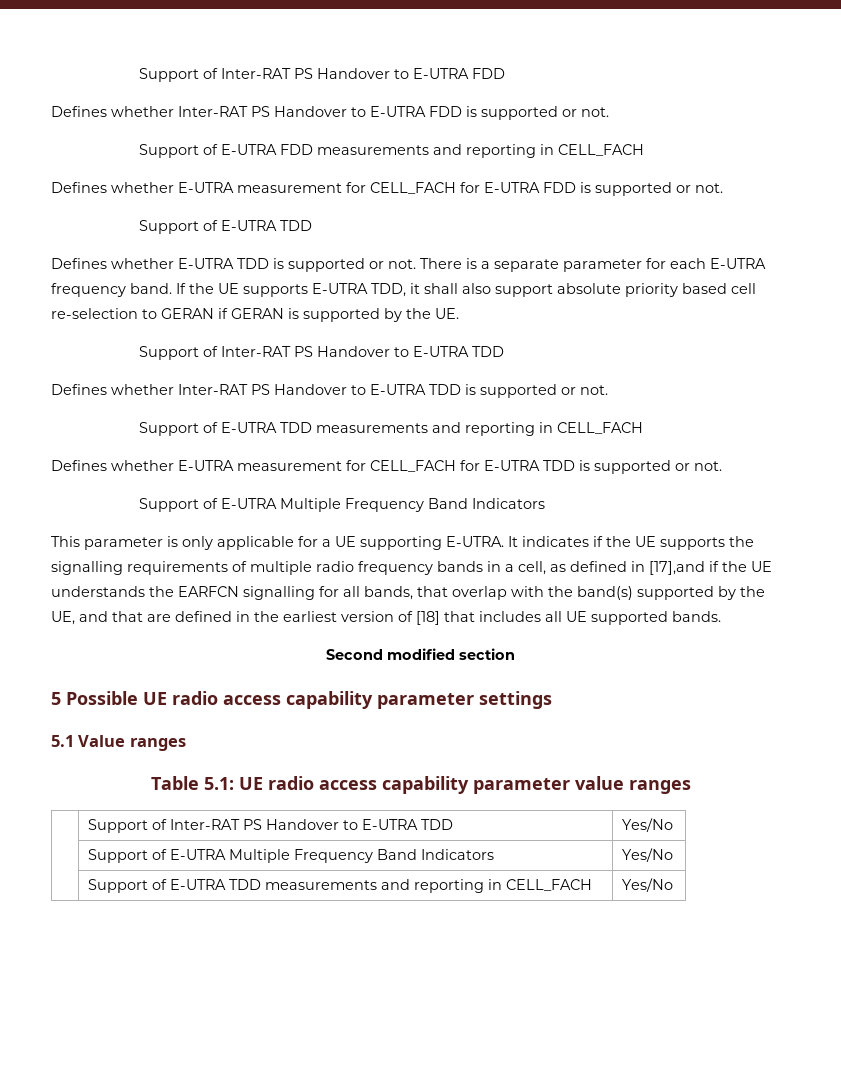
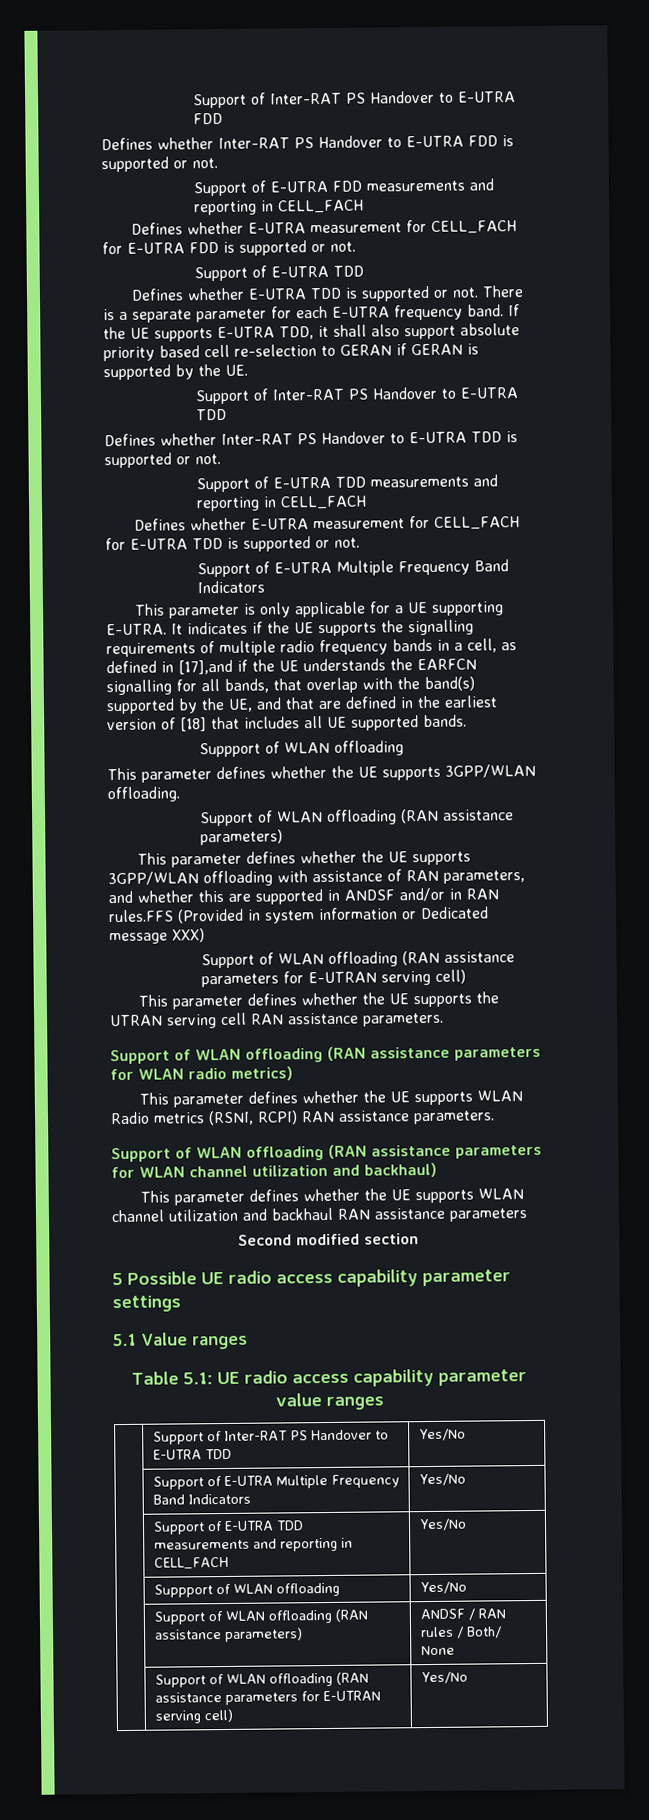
(721, 616) none -> [199,740,405,758] [107,763,536,783] [107,786,180,803] [200,808,515,827] [200,829,284,846] [136,850,471,868] [108,869,525,887] [108,887,499,905] [108,906,489,924] [109,928,205,945] [201,950,516,969] [201,969,467,988] [137,991,499,1010] [110,1012,444,1029] [110,1046,541,1065] [110,1066,293,1081] [138,1090,523,1108] [110,1110,495,1126] [111,1144,542,1163] [111,1162,437,1179] [139,1188,524,1206] [111,1207,528,1223] // Suppport of WLAN offloading // This parameter defines whether the UE supports 3GPP/WLAN offloading. // Support of WLAN offloading (RAN assistance parameters) // This parameter defines whether the UE supports 3GPP/WLAN offloading with assistance of RAN parameters, and whether this are supported in ANDSF and/or in RAN rules.FFS (Provided in system information or Dedicated message XXX) // Support of WLAN offloading (RAN assistance parameters for E-UTRAN serving cell) // This parameter defines whether the UE supports the UTRAN serving cell RAN assistance parameters. // Support of WLAN offloading (RAN assistance parameters for WLAN radio metrics) // This parameter defines whether the UE supports WLAN Radio metrics (RSNI, RCPI) RAN assistance parameters. // Support of WLAN offloading (RAN assistance parameters for WLAN channel utilization and backhaul) // This parameter defines whether the UE supports WLAN channel utilization and backhaul RAN assistance parameters
(674, 885) none -> [153,1582,340,1598] [419,1581,468,1595] [153,1608,368,1625] [154,1627,303,1643] [419,1608,506,1621] [420,1626,502,1639] [420,1645,455,1656] [154,1671,369,1688] [154,1690,381,1706] [154,1708,233,1724] [420,1671,469,1685] // | Suppport of WLAN offloading | Yes/No // | Support of WLAN offloading (RAN assistance parameters) | ANDSF / RAN rules / Both/ None // | Support of WLAN offloading (RAN assistance parameters for E-UTRAN serving cell) | Yes/No

